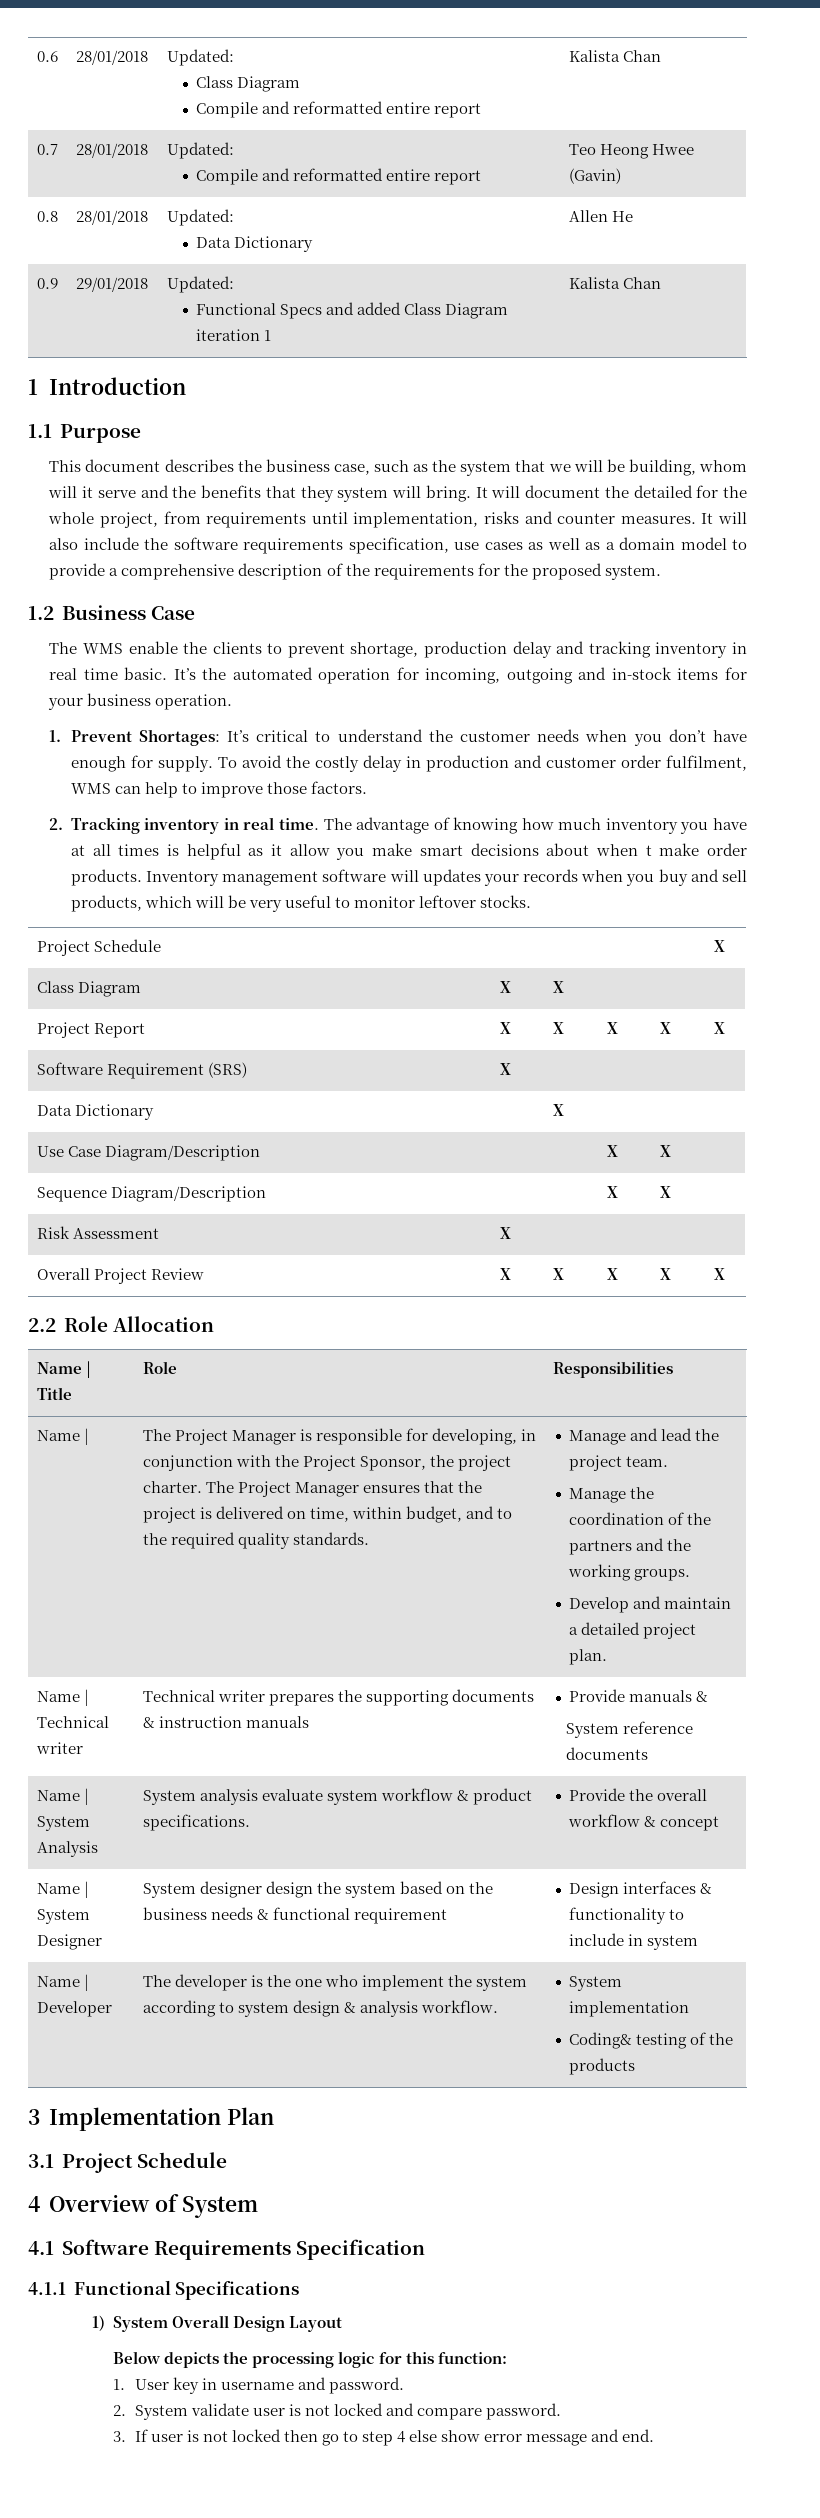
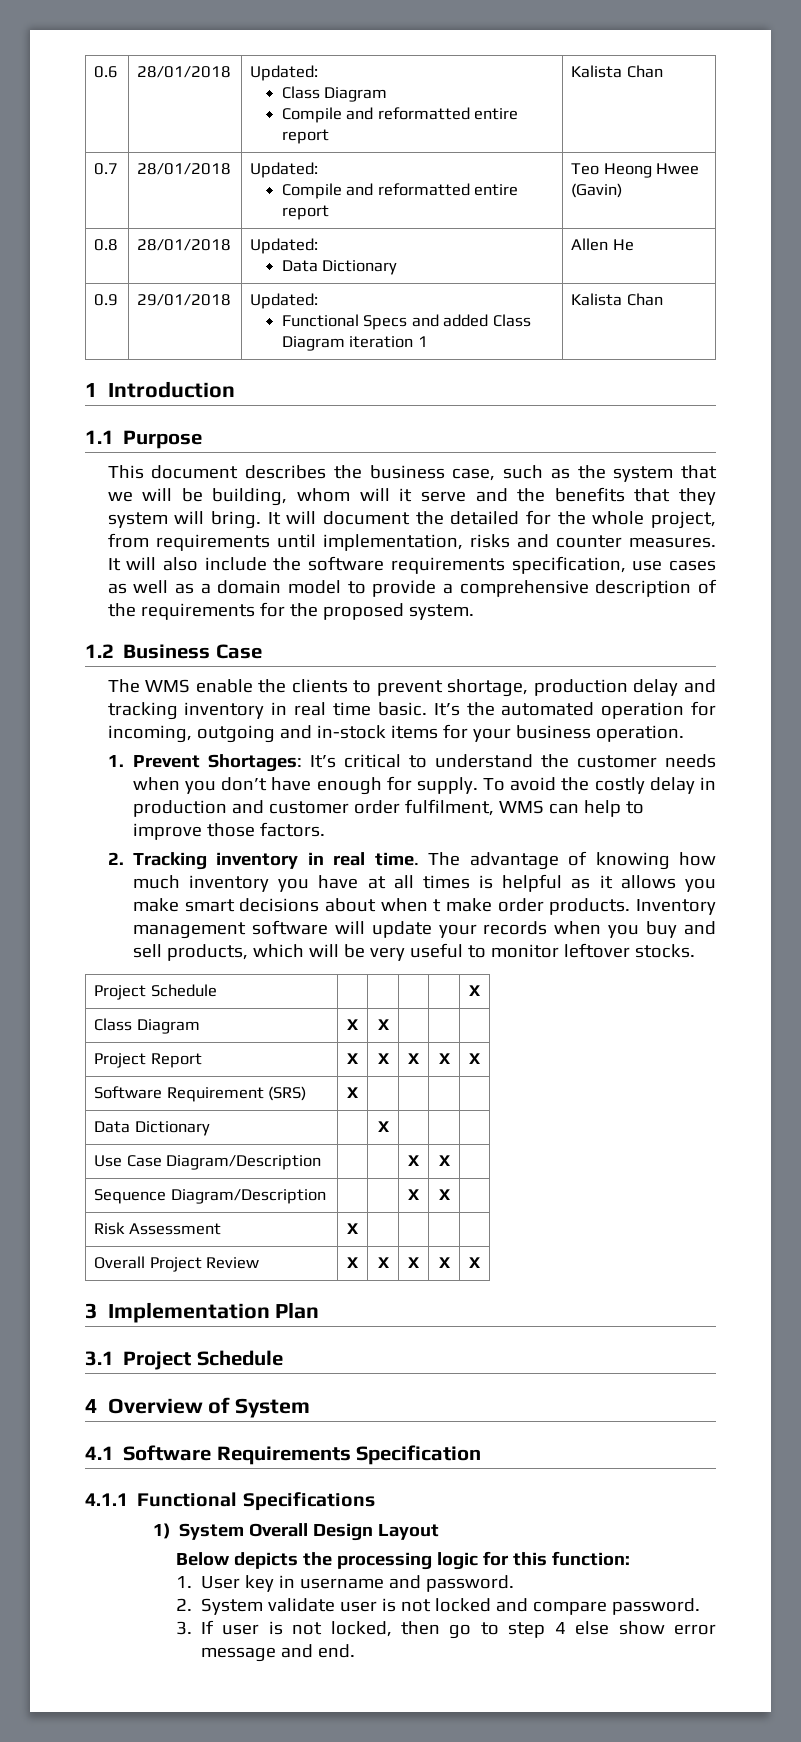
[289,844,330,856] allow -> [620,875,676,889] allows
[422,869,481,886] updates -> [371,921,432,938] update
[28,1316,214,1332] [36,1361,91,1378] [36,1387,72,1400] [142,1361,177,1374] [552,1361,673,1378] [36,1428,89,1445] [142,1428,537,1445] [142,1455,512,1471] [142,1481,483,1497] [142,1506,513,1523] [142,1532,369,1549] [569,1428,720,1445] [569,1455,669,1471] [569,1487,655,1503] [569,1512,712,1525] [569,1538,692,1555] [568,1564,691,1581] [569,1596,732,1613] [569,1622,697,1639] [569,1649,608,1665] [36,1689,89,1706] [36,1716,109,1728] [35,1742,83,1754] [142,1689,535,1706] [142,1716,309,1728] [569,1689,709,1702] [565,1721,693,1738] [565,1747,648,1760] [36,1788,89,1805] [36,1816,90,1831] [36,1841,98,1857] [142,1788,533,1805] [142,1814,250,1831] [569,1788,708,1801] [568,1814,720,1831] [36,1881,89,1898] [36,1909,90,1924] [36,1934,102,1950] [142,1881,494,1898] [142,1907,448,1924] [569,1881,713,1898] [569,1907,685,1924] [569,1933,699,1950] [36,1974,89,1991] [36,2001,112,2017] [142,1974,528,1991] [142,2000,499,2017] [569,1976,623,1991] [569,2001,690,2017] [569,2032,734,2049] [569,2058,636,2075] // 2.2 Role Allocation // Name | Title | Role | Responsibilities // Name | | The Project Manager is responsible for developing, in conjunction with the Project Sponsor, the project charter. The Project Manager ensures that the project is delivered on time, within budget, and to the required quality standards. | Manage and lead the project team. // Manage the coordination of the partners and the working groups. // Develop and maintain a detailed project plan. // Name | Technical writer | Technical writer prepares the supporting documents & instruction manuals | Provide manuals & // System reference documents // Name | System Analysis | System analysis evaluate system workflow & product specifications. | Provide the overall workflow & concept // Name | System Designer | System designer design the system based on the business needs & functional requirement | Design interfaces & functionality to include in system // Name | Developer | The developer is the one who implement the system according to system design & analysis workflow. | System implementation // Coding& testing of the products -> (481, 1262) none
[231,2429,281,2442] locked -> [330,1621,392,1637] locked,

